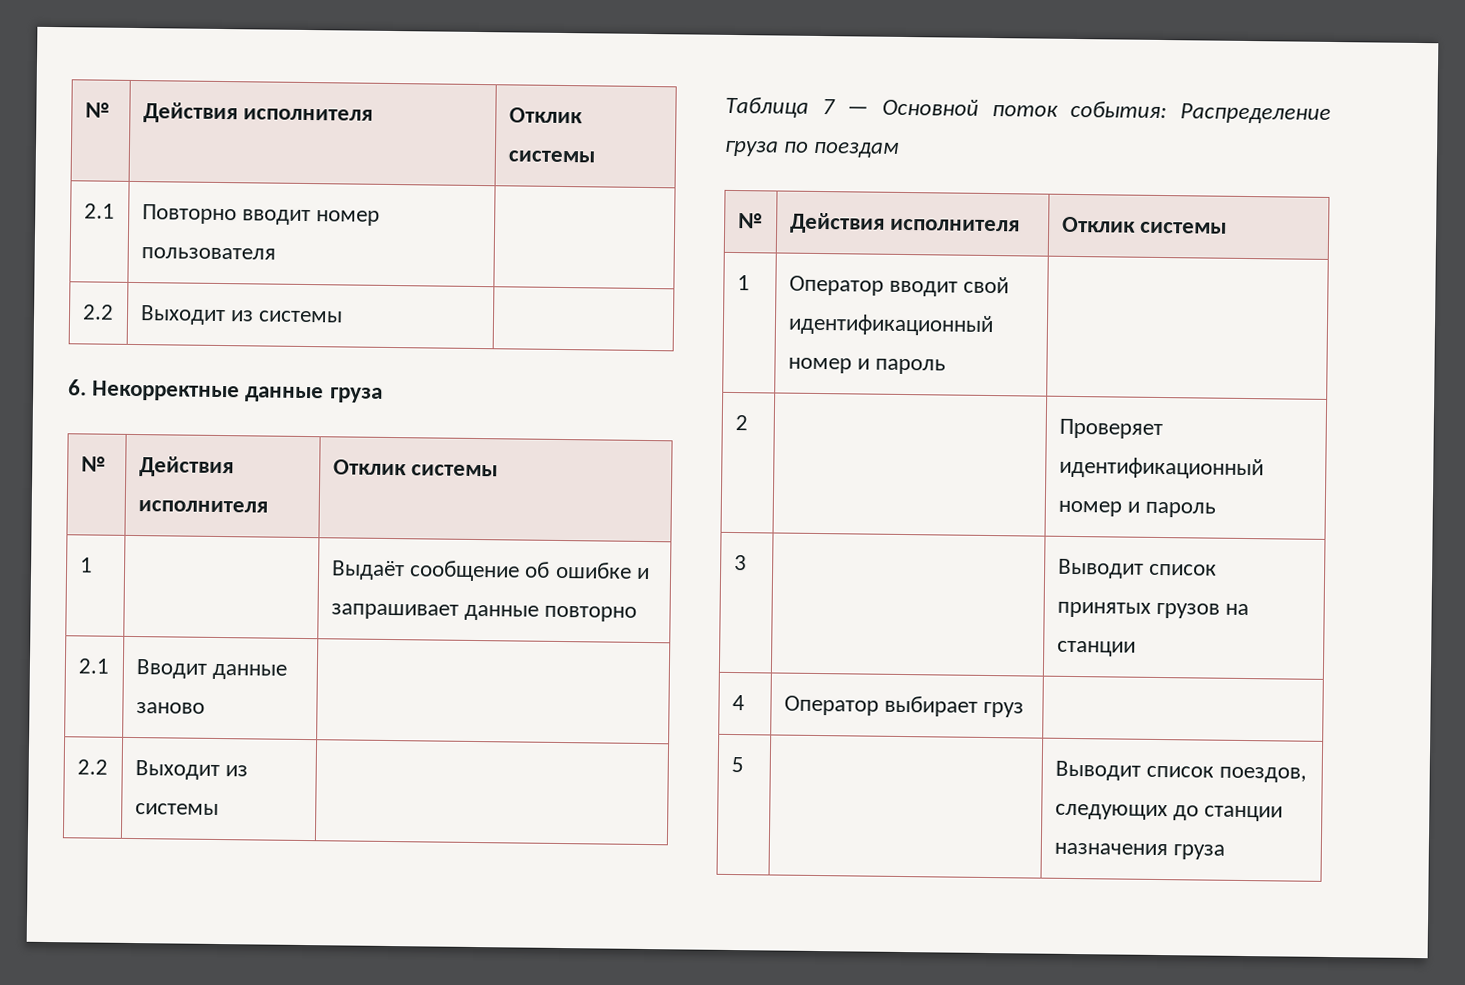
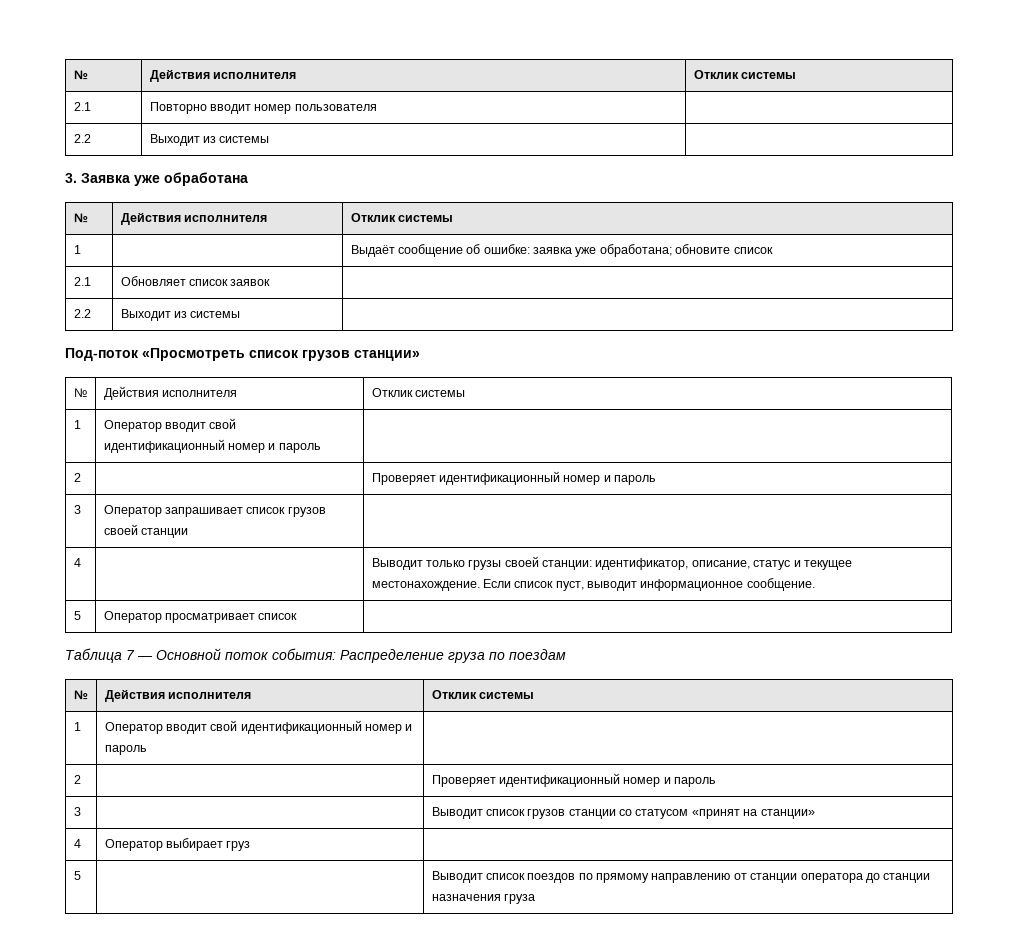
[68,379,383,403] 6. Некорректные данные груза -> [65,172,248,186] 3. Заявка уже обработана
[554,561,650,580] [330,603,638,622] [77,658,110,674] [135,659,288,680] [135,702,205,714] [76,759,108,775] [134,760,249,781] [134,803,219,816] ошибке и запрашивает данные повторно // 2.1 | Вводит данные заново | // 2.2 | Выходит из системы -> [483,244,773,257] [73,277,91,286] [120,276,271,286] [73,309,91,318] [120,309,241,321] [65,348,420,361] [73,388,87,397] [103,386,237,400] [371,388,465,397] [73,420,81,429] [103,418,237,432] [103,439,321,453] [73,473,81,482] [371,471,656,485] [73,505,81,514] [103,505,326,517] [103,524,188,538] [73,558,81,567] [371,556,852,570] [371,578,815,591] [73,611,81,620] [103,611,298,623] ошибке: заявка уже обработана; обновите список // 2.1 | Обновляет список заявок | // 2.2 | Выходит из системы | // Под-поток «Просмотреть список грузов станции» // № | Действия исполнителя | Отклик системы // 1 | Оператор вводит свой идентификационный номер и пароль | // 2 | | Проверяет идентификационный номер и пароль // 3 | Оператор запрашивает список грузов своей станции | // 4 | | Выводит только грузы своей станции: идентификатор, описание, статус и текущее местонахождение. Если список пуст, выводит информационное сообщение. // 5 | Оператор просматривает список
[1056,601,1250,619] [1056,640,1136,657] принятых грузов на станции -> [527,809,815,819] грузов станции со статусом «принят на станции»
[1219,766,1308,783] [1054,803,1168,821] поездов, следующих -> [527,873,863,883] поездов по прямому направлению от станции оператора

